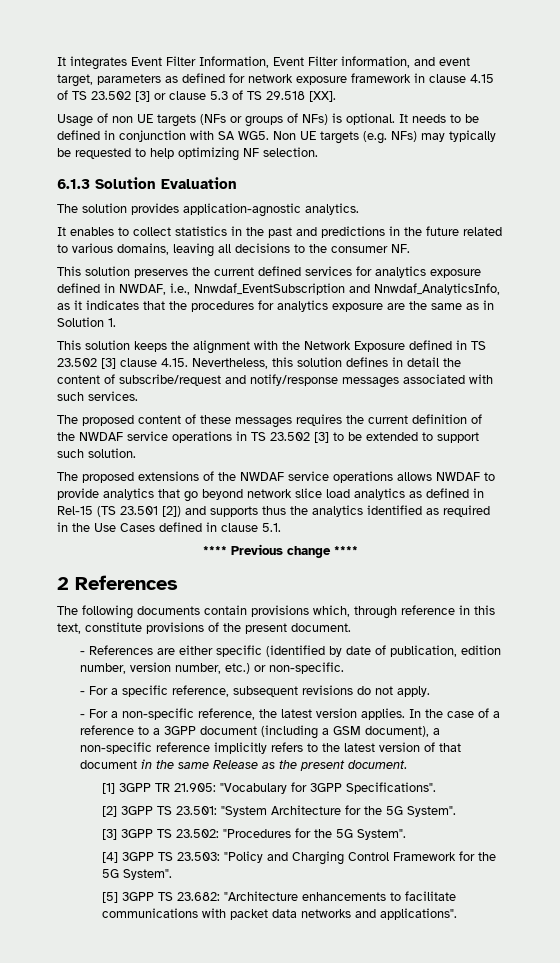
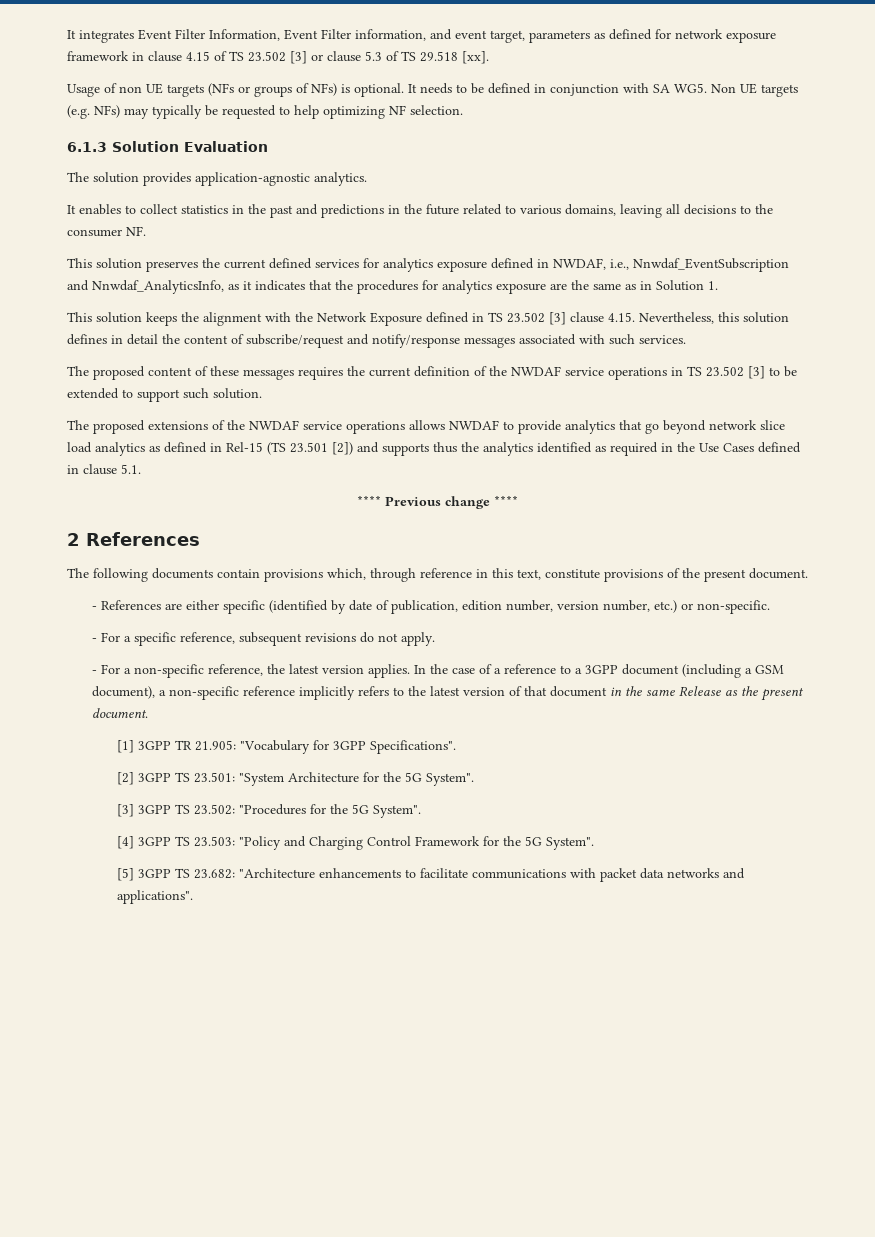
[309,91,336,102] [XX]. -> [462,51,489,64] [xx].

